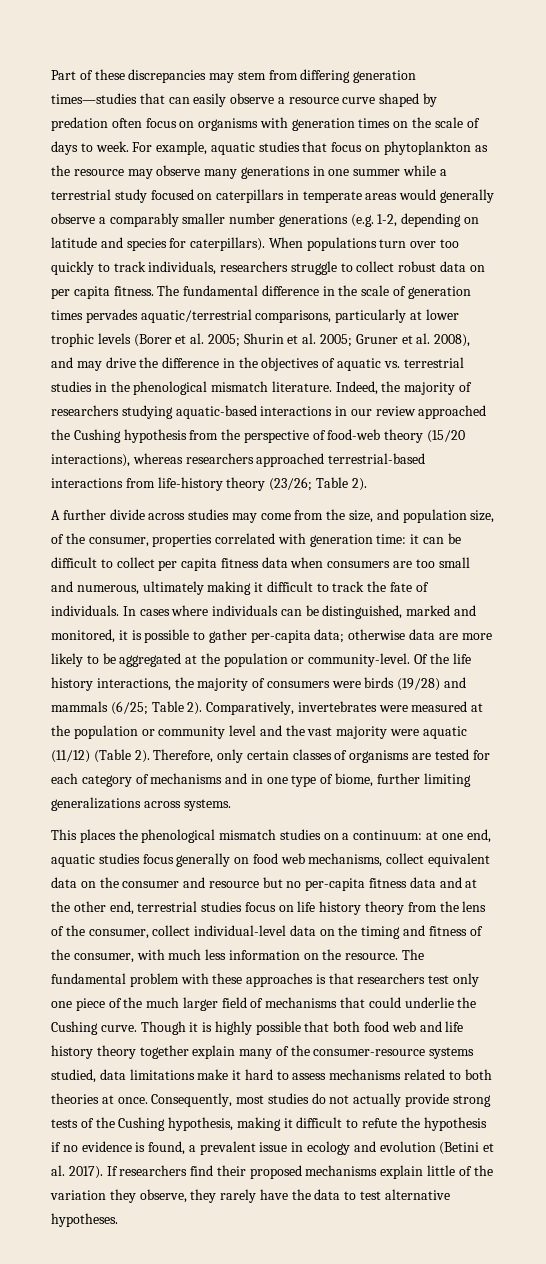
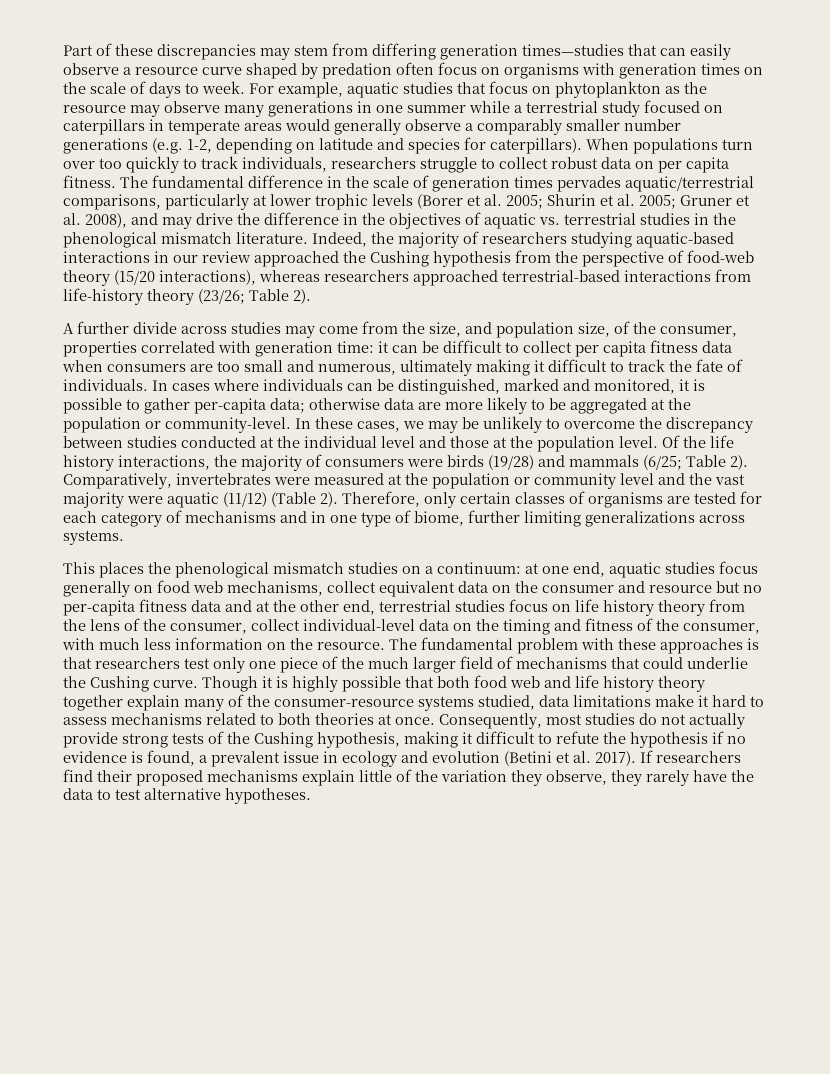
(411, 660) none -> [295,416,753,433] [63,436,658,452] In these cases, we may be unlikely to overcome the discrepancy between studies conducted at the individual level and those at the population level.

